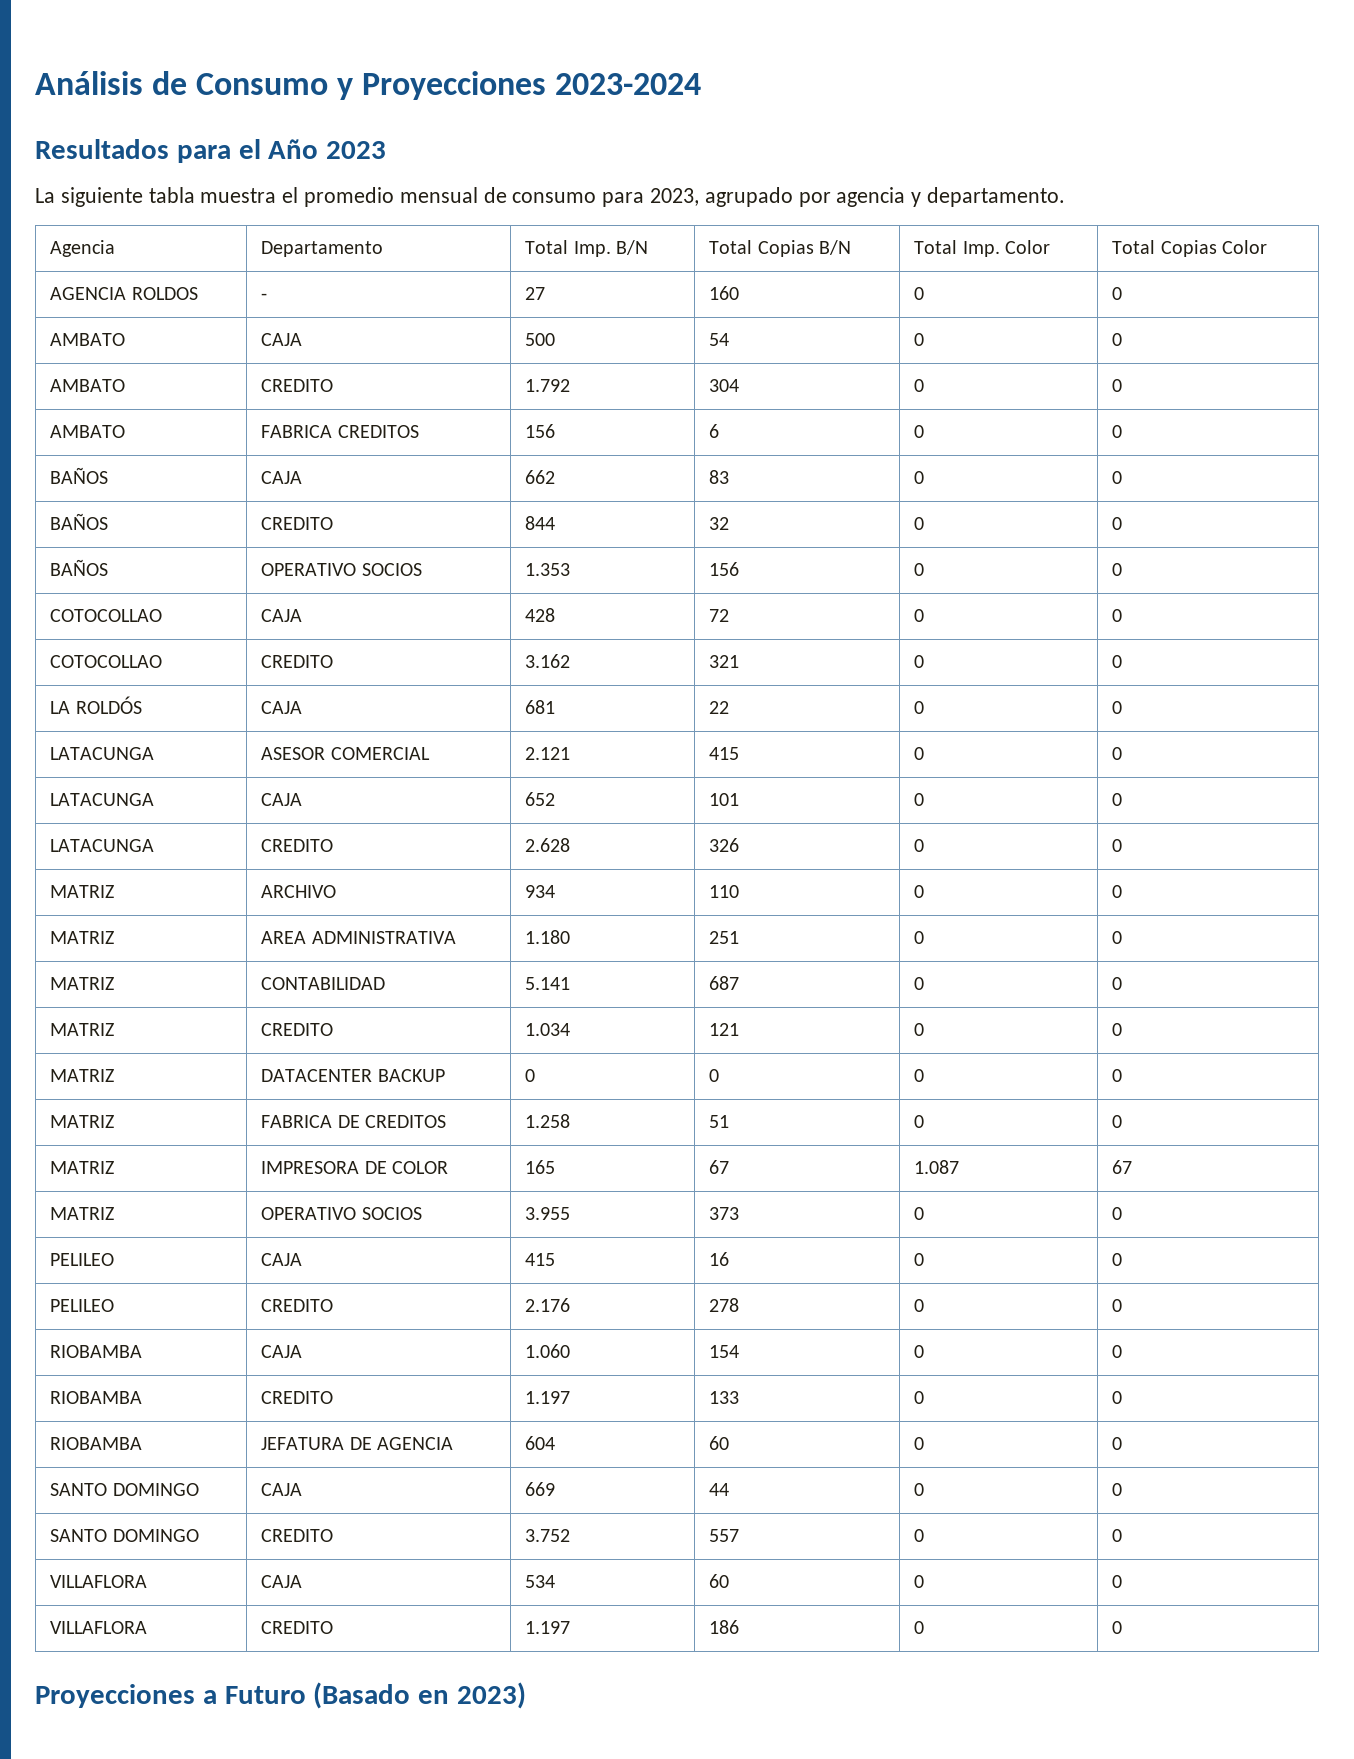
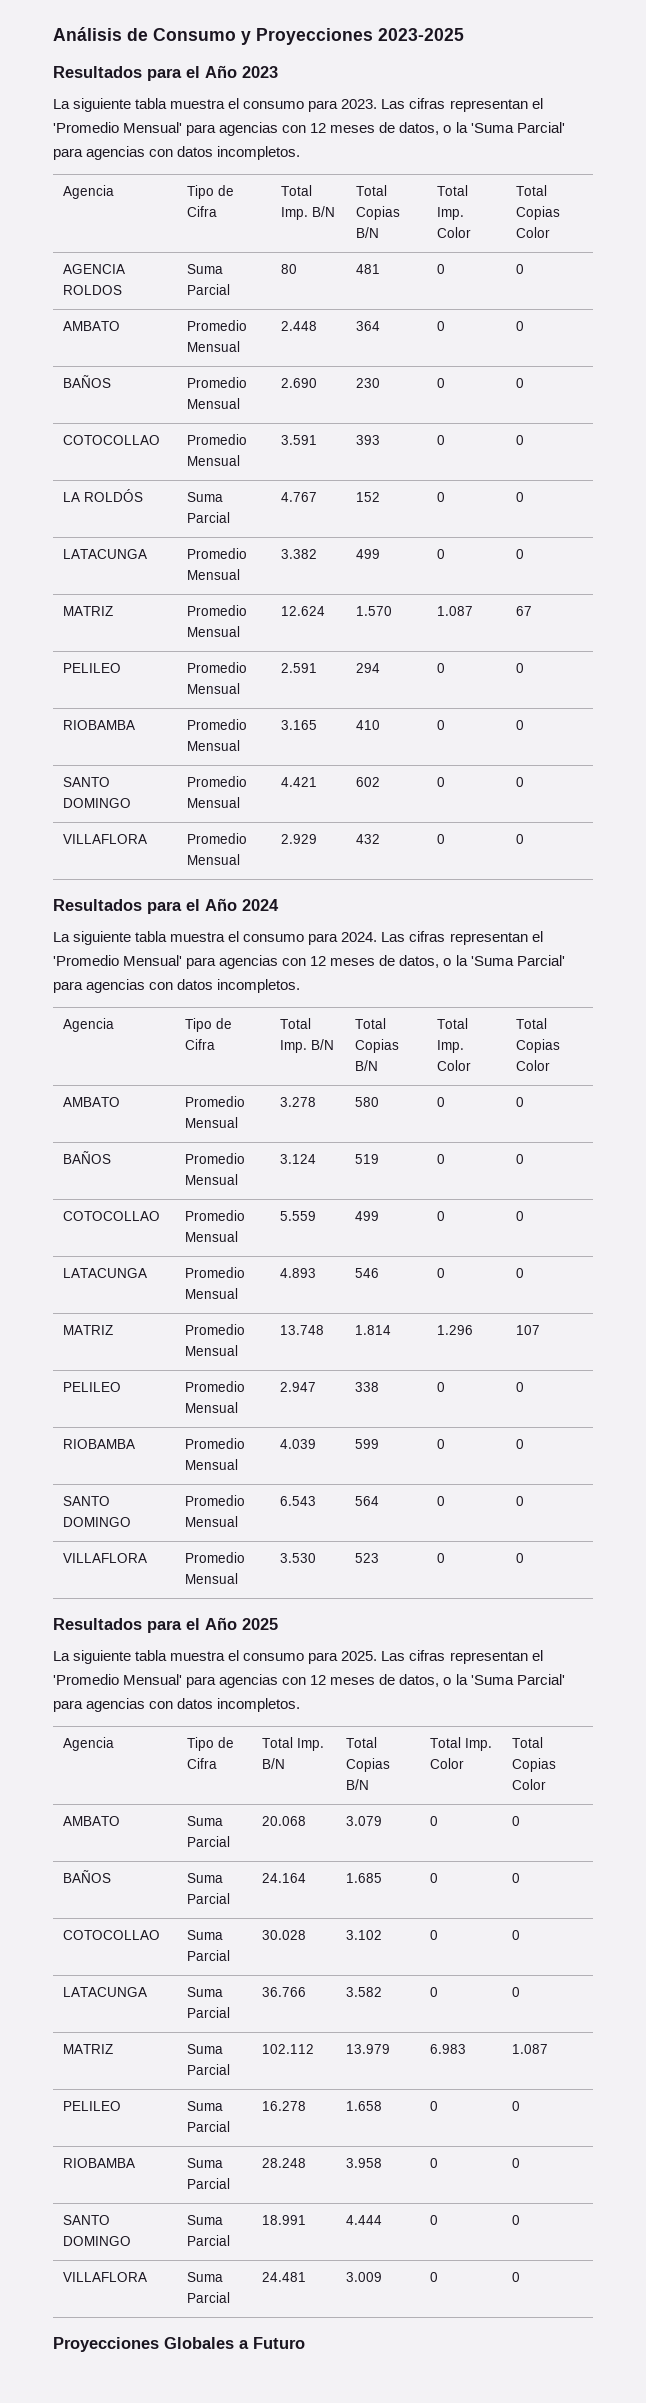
[555,73,702,95] 2023-2024 -> [378,28,464,41] 2023-2025
[304,187,1066,207] [50,240,116,257] [261,241,384,257] promedio mensual de consumo para 2023, agrupado por agencia y departamento. // Agencia | Departamento -> [243,98,543,112] [53,122,565,136] [53,146,301,160] [62,185,114,199] [186,185,234,199] [186,206,217,217] consumo para 2023. Las cifras representan el 'Promedio Mensual' para agencias con 12 meses de datos, o la 'Suma Parcial' para agencias con datos incompletos. // Agencia | Tipo de Cifra
[261,293,268,300] [525,287,546,300] [709,286,740,300] [914,287,925,300] [1112,287,1123,300] [50,333,126,346] [261,333,303,346] [525,333,556,346] [709,333,730,346] [914,333,925,346] [1112,333,1123,346] [50,379,126,392] [261,379,334,392] [525,379,571,392] [709,379,740,392] [914,379,925,392] [1112,379,1123,392] [50,425,126,438] [261,425,419,438] [525,424,556,438] [709,424,720,438] [914,425,925,438] [1112,425,1123,438] [50,467,109,484] [261,471,303,484] [525,470,556,484] [709,470,730,484] [914,471,925,484] [1112,471,1123,484] [50,513,109,530] [261,517,334,530] [525,516,556,530] [709,517,730,530] [914,517,925,530] [1112,517,1123,530] [50,559,109,576] [261,563,422,576] [525,563,571,576] [709,562,740,576] [914,563,925,576] [1112,563,1123,576] [50,609,163,622] [261,609,303,622] [525,608,556,622] [709,609,730,622] [914,609,925,622] [1112,609,1123,622] [50,655,163,668] [261,655,334,668] [525,654,571,668] [709,655,740,668] - | 27 | 160 | 0 | 0 // AMBATO | CAJA | 500 | 54 | 0 | 0 // AMBATO | CREDITO | 1.792 | 304 | 0 | 0 // AMBATO | FABRICA CREDITOS | 156 | 6 | 0 | 0 // BAÑOS | CAJA | 662 | 83 | 0 | 0 // BAÑOS | CREDITO | 844 | 32 | 0 | 0 // BAÑOS | OPERATIVO SOCIOS | 1.353 | 156 | 0 | 0 // COTOCOLLAO | CAJA | 428 | 72 | 0 | 0 // COTOCOLLAO | CREDITO | 3.162 | 321 -> [186,264,223,274] [186,284,230,295] [280,264,297,274] [355,264,380,274] [436,264,445,274] [515,264,524,274] [62,321,120,331] [186,320,247,331] [186,341,240,352] [280,321,317,331] [355,321,380,331] [436,321,445,331] [515,321,524,331] [62,375,111,388] [186,377,247,388] [186,398,240,409] [280,378,317,388] [355,378,380,388] [436,378,445,388] [515,378,524,388] [62,435,160,445] [186,434,247,445] [186,455,240,466] [280,435,317,445] [355,435,380,445] Suma Parcial | 80 | 481 | 0 | 0 // AMBATO | Promedio Mensual | 2.448 | 364 | 0 | 0 // BAÑOS | Promedio Mensual | 2.690 | 230 | 0 | 0 // COTOCOLLAO | Promedio Mensual | 3.591 | 393
[261,701,303,714] [525,700,556,714] [709,701,730,714] [914,701,925,714] [1112,701,1123,714] [50,747,155,760] [261,747,430,760] [525,747,571,760] [709,747,740,760] [914,747,925,760] [1112,747,1123,760] [50,793,155,806] [261,793,303,806] [525,792,556,806] [709,793,740,806] [914,793,925,806] [1112,793,1123,806] [50,839,155,852] [261,839,334,852] [525,838,571,852] [709,838,740,852] [914,839,925,852] [1112,839,1123,852] [50,885,115,898] [261,885,337,898] [525,885,556,898] [709,885,740,898] [914,885,925,898] [1112,885,1123,898] [50,931,115,944] [261,931,456,944] [525,930,571,944] [709,931,740,944] [914,931,925,944] [1112,931,1123,944] [50,977,115,990] [261,977,386,990] [525,977,571,990] [709,976,740,990] [914,977,925,990] [1112,977,1123,990] [50,1023,115,1036] [261,1023,334,1036] [525,1023,571,1036] [709,1023,740,1036] [914,1023,925,1036] [1112,1023,1123,1036] [50,1069,115,1082] [261,1069,445,1082] [525,1069,536,1082] [709,1069,720,1082] [914,1069,925,1082] [1112,1069,1123,1082] [50,1115,115,1128] [261,1115,447,1128] [525,1114,571,1128] [709,1115,730,1128] [914,1115,925,1128] [1112,1115,1123,1128] [50,1161,115,1174] [261,1161,449,1174] [525,1160,556,1174] [709,1160,730,1174] [914,1160,960,1174] [1112,1160,1133,1174] [50,1207,115,1220] [261,1207,422,1220] [525,1207,571,1220] [709,1207,740,1220] [914,1207,925,1220] [1112,1207,1123,1220] [50,1253,115,1266] [261,1253,303,1266] [525,1253,556,1266] [709,1252,730,1266] [914,1253,925,1266] [1112,1253,1123,1266] [50,1299,115,1312] [261,1299,334,1312] [525,1298,571,1312] [709,1298,740,1312] [914,1299,925,1312] [1112,1299,1123,1312] [50,1345,143,1358] [261,1345,303,1358] [525,1344,571,1358] [709,1345,740,1358] [914,1345,925,1358] [1112,1345,1123,1358] [50,1391,143,1404] [261,1391,334,1404] [525,1391,571,1404] [709,1391,740,1404] [914,1391,925,1404] [1112,1391,1123,1404] [50,1437,143,1450] [261,1437,454,1450] [525,1436,556,1450] [709,1436,730,1450] [914,1437,925,1450] [1112,1437,1123,1450] [50,1483,199,1496] [261,1483,303,1496] [525,1482,556,1496] [709,1483,730,1496] [914,1483,925,1496] [1112,1483,1123,1496] [50,1529,199,1542] [261,1529,334,1542] [525,1529,571,1542] [709,1529,740,1542] [914,1529,925,1542] [1112,1529,1123,1542] [50,1575,148,1588] [261,1575,303,1588] [525,1575,556,1588] [709,1574,730,1588] [914,1575,925,1588] [1112,1575,1123,1588] [50,1621,148,1634] [261,1621,334,1634] [525,1621,571,1634] [709,1620,740,1634] CAJA | 681 | 22 | 0 | 0 // LATACUNGA | ASESOR COMERCIAL | 2.121 | 415 | 0 | 0 // LATACUNGA | CAJA | 652 | 101 | 0 | 0 // LATACUNGA | CREDITO | 2.628 | 326 | 0 | 0 // MATRIZ | ARCHIVO | 934 | 110 | 0 | 0 // MATRIZ | AREA ADMINISTRATIVA | 1.180 | 251 | 0 | 0 // MATRIZ | CONTABILIDAD | 5.141 | 687 | 0 | 0 // MATRIZ | CREDITO | 1.034 | 121 | 0 | 0 // MATRIZ | DATACENTER BACKUP | 0 | 0 | 0 | 0 // MATRIZ | FABRICA DE CREDITOS | 1.258 | 51 | 0 | 0 // MATRIZ | IMPRESORA DE COLOR | 165 | 67 | 1.087 | 67 // MATRIZ | OPERATIVO SOCIOS | 3.955 | 373 | 0 | 0 // PELILEO | CAJA | 415 | 16 | 0 | 0 // PELILEO | CREDITO | 2.176 | 278 | 0 | 0 // RIOBAMBA | CAJA | 1.060 | 154 | 0 | 0 // RIOBAMBA | CREDITO | 1.197 | 133 | 0 | 0 // RIOBAMBA | JEFATURA DE AGENCIA | 604 | 60 | 0 | 0 // SANTO DOMINGO | CAJA | 669 | 44 | 0 | 0 // SANTO DOMINGO | CREDITO | 3.752 | 557 | 0 | 0 // VILLAFLORA | CAJA | 534 | 60 | 0 | 0 // VILLAFLORA | CREDITO | 1.197 | 186 -> [186,492,223,502] [186,512,230,523] [280,492,317,502] [355,492,380,502] [436,492,445,502] [515,492,524,502] [62,549,147,559] [186,548,247,559] [186,569,240,580] [280,549,317,559] [355,549,380,559] [436,549,445,559] [515,549,524,559] [62,606,113,616] [186,605,247,616] [186,626,240,637] [280,606,325,616] [355,606,392,616] [436,606,473,616] [515,606,532,616] [62,663,121,673] [186,662,247,673] [186,683,240,694] [280,663,317,673] [355,663,380,673] [436,663,445,673] [515,663,524,673] [62,720,135,730] [186,719,247,730] [186,740,240,751] [280,720,317,730] [355,720,380,730] [436,720,445,730] [515,720,524,730] [62,777,110,787] [62,798,131,808] [186,776,247,787] [186,797,240,808] [280,777,317,787] [355,777,380,787] [436,777,445,787] [515,777,524,787] [62,834,147,844] [186,833,247,844] [186,854,240,865] [280,834,317,844] [355,834,380,844] [436,834,445,844] [515,834,524,844] [53,898,279,914] [53,931,543,945] [53,955,565,969] [53,979,301,993] [62,1018,114,1032] [184,1018,232,1032] [184,1039,215,1050] [279,1018,311,1029] [279,1039,334,1053] [354,1018,386,1029] [354,1039,399,1053] [354,1060,378,1071] [436,1018,468,1029] [436,1040,464,1053] [436,1060,471,1071] [515,1018,547,1029] [515,1039,560,1053] [515,1060,550,1071] [62,1097,120,1107] [184,1096,245,1107] [184,1117,238,1128] [279,1097,316,1107] [354,1097,379,1107] [436,1097,445,1107] [515,1097,524,1107] [62,1151,111,1164] [184,1153,245,1164] [184,1174,238,1185] [279,1154,316,1164] [354,1154,379,1164] [436,1154,445,1164] [515,1154,524,1164] [62,1211,160,1221] [184,1210,245,1221] [184,1231,238,1242] [279,1211,316,1221] [354,1211,379,1221] [436,1211,445,1221] [515,1211,524,1221] [62,1268,147,1278] [184,1267,245,1278] [184,1288,238,1299] [279,1268,316,1278] [354,1268,379,1278] [436,1268,445,1278] [515,1268,524,1278] [62,1325,113,1335] [184,1324,245,1335] [184,1345,238,1356] [279,1325,324,1335] [354,1325,391,1335] [436,1325,473,1335] [515,1325,540,1335] [62,1382,121,1392] [184,1381,245,1392] [184,1402,238,1413] [279,1382,316,1392] [354,1382,379,1392] [436,1382,445,1392] [515,1382,524,1392] [62,1439,135,1449] [184,1438,245,1449] [184,1459,238,1470] [279,1439,316,1449] [354,1439,379,1449] [436,1439,445,1449] [515,1439,524,1449] [62,1496,110,1506] [62,1517,131,1527] [184,1495,245,1506] [184,1516,238,1527] [279,1496,316,1506] [354,1496,379,1506] [436,1496,445,1506] [515,1496,524,1506] [62,1553,147,1563] [184,1552,245,1563] [184,1573,238,1584] [279,1553,316,1563] [354,1553,379,1563] [436,1553,445,1563] [515,1553,524,1563] [53,1617,278,1633] [53,1650,543,1664] [53,1674,565,1688] [53,1698,301,1712] [62,1737,114,1751] [186,1737,234,1751] [186,1758,217,1769] [261,1737,324,1751] [261,1758,285,1769] [345,1737,377,1748] [345,1758,390,1772] [345,1779,369,1790] [429,1737,492,1751] [429,1758,464,1769] [511,1737,543,1748] [511,1758,556,1772] [511,1779,546,1790] [62,1816,120,1826] [186,1816,223,1826] [186,1836,230,1847] [261,1816,306,1826] [345,1816,382,1826] [429,1816,438,1826] [511,1816,520,1826] [62,1870,111,1883] [186,1873,223,1883] [186,1893,230,1904] [261,1873,306,1883] [345,1873,382,1883] [429,1873,438,1883] [511,1873,520,1883] [62,1930,160,1940] [186,1930,223,1940] [186,1950,230,1961] [261,1930,306,1940] [345,1930,382,1940] [429,1930,438,1940] [511,1930,520,1940] [62,1987,147,1997] [186,1987,223,1997] [186,2007,230,2018] [261,1987,306,1997] [345,1987,382,1997] [429,1987,438,1997] [511,1987,520,1997] [62,2044,113,2054] [186,2044,223,2054] [186,2064,230,2075] [261,2044,314,2054] [345,2044,390,2054] [429,2044,466,2054] [511,2044,548,2054] [62,2101,121,2111] [186,2101,223,2111] [186,2121,230,2132] [261,2101,306,2111] [345,2101,382,2111] [429,2101,438,2111] [511,2101,520,2111] [62,2158,135,2168] [186,2158,223,2168] [186,2178,230,2189] [261,2158,306,2168] [345,2158,382,2168] [429,2158,438,2168] [511,2158,520,2168] [62,2215,110,2225] [62,2236,131,2246] [186,2215,223,2225] [186,2235,230,2246] [261,2215,306,2225] [345,2215,382,2225] [429,2215,438,2225] [511,2215,520,2225] [62,2272,147,2282] [186,2272,223,2282] [186,2292,230,2303] [261,2272,306,2282] [345,2272,382,2282] Suma Parcial | 4.767 | 152 | 0 | 0 // LATACUNGA | Promedio Mensual | 3.382 | 499 | 0 | 0 // MATRIZ | Promedio Mensual | 12.624 | 1.570 | 1.087 | 67 // PELILEO | Promedio Mensual | 2.591 | 294 | 0 | 0 // RIOBAMBA | Promedio Mensual | 3.165 | 410 | 0 | 0 // SANTO DOMINGO | Promedio Mensual | 4.421 | 602 | 0 | 0 // VILLAFLORA | Promedio Mensual | 2.929 | 432 | 0 | 0 // Resultados para el Año 2024 // La siguiente tabla muestra el consumo para 2024. Las cifras representan el 'Promedio Mensual' para agencias con 12 meses de datos, o la 'Suma Parcial' para agencias con datos incompletos. // Agencia | Tipo de Cifra | Total Imp. B/N | Total Copias B/N | Total Imp. Color | Total Copias Color // AMBATO | Promedio Mensual | 3.278 | 580 | 0 | 0 // BAÑOS | Promedio Mensual | 3.124 | 519 | 0 | 0 // COTOCOLLAO | Promedio Mensual | 5.559 | 499 | 0 | 0 // LATACUNGA | Promedio Mensual | 4.893 | 546 | 0 | 0 // MATRIZ | Promedio Mensual | 13.748 | 1.814 | 1.296 | 107 // PELILEO | Promedio Mensual | 2.947 | 338 | 0 | 0 // RIOBAMBA | Promedio Mensual | 4.039 | 599 | 0 | 0 // SANTO DOMINGO | Promedio Mensual | 6.543 | 564 | 0 | 0 // VILLAFLORA | Promedio Mensual | 3.530 | 523 | 0 | 0 // Resultados para el Año 2025 // La siguiente tabla muestra el consumo para 2025. Las cifras representan el 'Promedio Mensual' para agencias con 12 meses de datos, o la 'Suma Parcial' para agencias con datos incompletos. // Agencia | Tipo de Cifra | Total Imp. B/N | Total Copias B/N | Total Imp. Color | Total Copias Color // AMBATO | Suma Parcial | 20.068 | 3.079 | 0 | 0 // BAÑOS | Suma Parcial | 24.164 | 1.685 | 0 | 0 // COTOCOLLAO | Suma Parcial | 30.028 | 3.102 | 0 | 0 // LATACUNGA | Suma Parcial | 36.766 | 3.582 | 0 | 0 // MATRIZ | Suma Parcial | 102.112 | 13.979 | 6.983 | 1.087 // PELILEO | Suma Parcial | 16.278 | 1.658 | 0 | 0 // RIOBAMBA | Suma Parcial | 28.248 | 3.958 | 0 | 0 // SANTO DOMINGO | Suma Parcial | 18.991 | 4.444 | 0 | 0 // VILLAFLORA | Suma Parcial | 24.481 | 3.009
(195, 1696) none -> [164,2337,234,2349] Globales
[313,1682,527,1709] (Basado en 2023) -> (305, 2343) none

